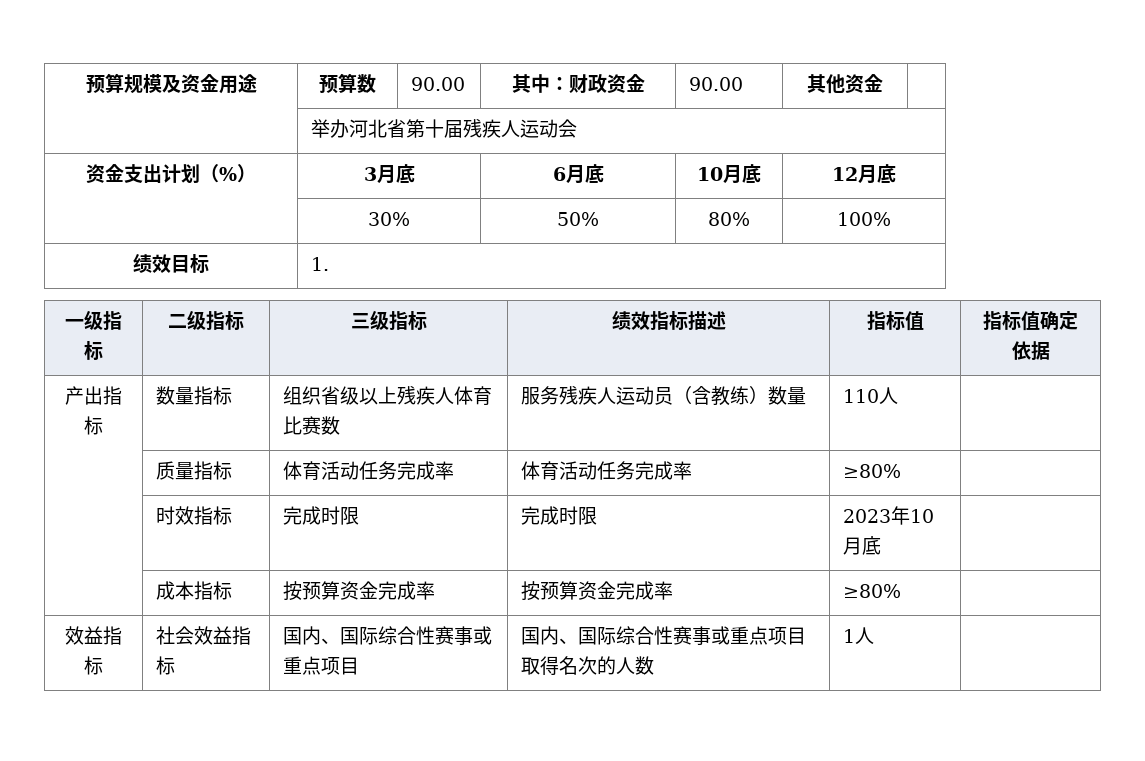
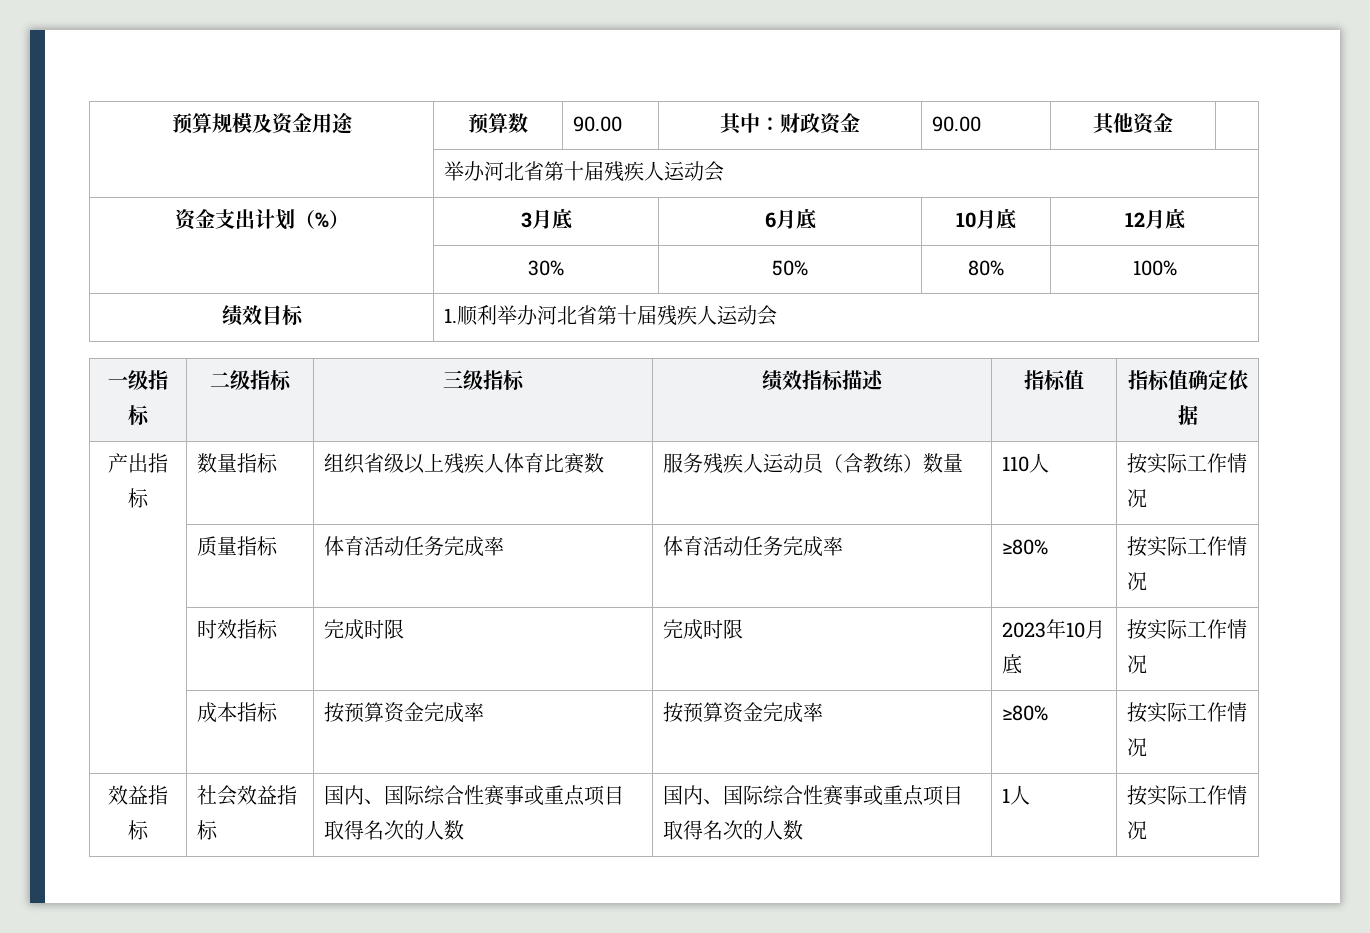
(330, 264) none -> [457,305,778,326] 顺利举办河北省第十届残疾人运动会
(899, 395) none -> [1127,453,1248,474] [1127,489,1148,508] 按实际工作情况
(902, 471) none -> [1127,536,1248,557] [1127,572,1148,591] 按实际工作情况
(882, 545) none -> [1127,619,1248,640] [1127,655,1148,674] 按实际工作情况
(902, 591) none -> [1127,702,1248,723] [1127,738,1148,757] 按实际工作情况
(360, 666) none -> [324,820,465,840] 取得名次的人数
(875, 635) none -> [1127,785,1248,806] [1127,821,1148,840] 按实际工作情况

